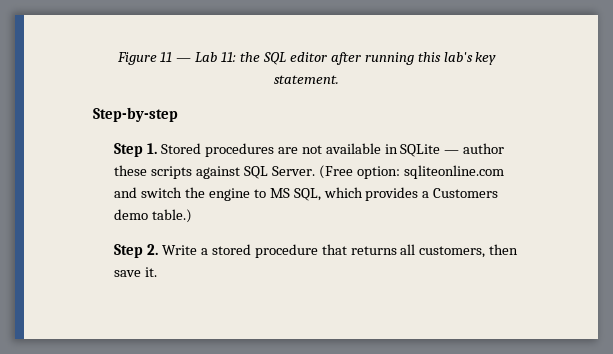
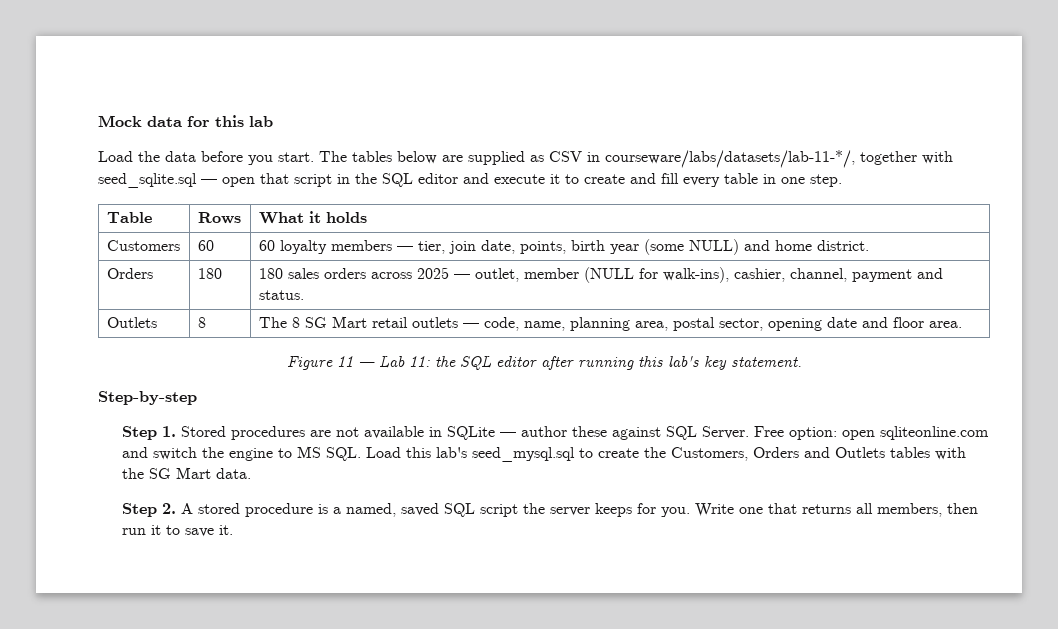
(116, 58) none -> [98,115,273,127] [98,150,953,168] [98,173,842,188] [106,212,152,223] [197,212,241,224] [258,211,367,224] [106,240,180,251] [197,240,214,251] [258,239,869,255] [106,268,153,279] [197,268,222,279] [258,267,943,283] [258,290,304,300] [106,317,157,328] [197,317,206,328] [258,316,962,331] Mock data for this lab // Load the data before you start. The tables below are supplied as CSV in courseware/labs/datasets/lab-11-*/, together with seed_sqlite.sql — open that script in the SQL editor and execute it to create and fill every table in one step. // Table | Rows | What it holds // Customers | 60 | 60 loyalty members — tier, join date, points, birth year (some NULL) and home district. // Orders | 180 | 180 sales orders across 2025 — outlet, member (NULL for walk-ins), cashier, channel, payment and status. // Outlets | 8 | The 8 SG Mart retail outlets — code, name, planning area, postal sector, opening date and floor area. //
[151,166,193,179] scripts -> (607, 431) none
[318,165,400,179] (Free option: -> [753,426,875,440] Free option: open
[293,187,499,201] [114,209,193,223] [114,244,519,258] SQL, which provides a Customers demo table.) // Step 2. Write a stored procedure that returns all customers, then -> [325,447,966,462] [121,467,251,479] [121,503,978,517] [121,525,180,535] SQL. Load this lab's seed_mysql.sql to create the Customers, Orders and Outlets tables with the SG Mart data. // Step 2. A stored procedure is a named, saved SQL script the server keeps for you. Write one that returns all members, then run it to

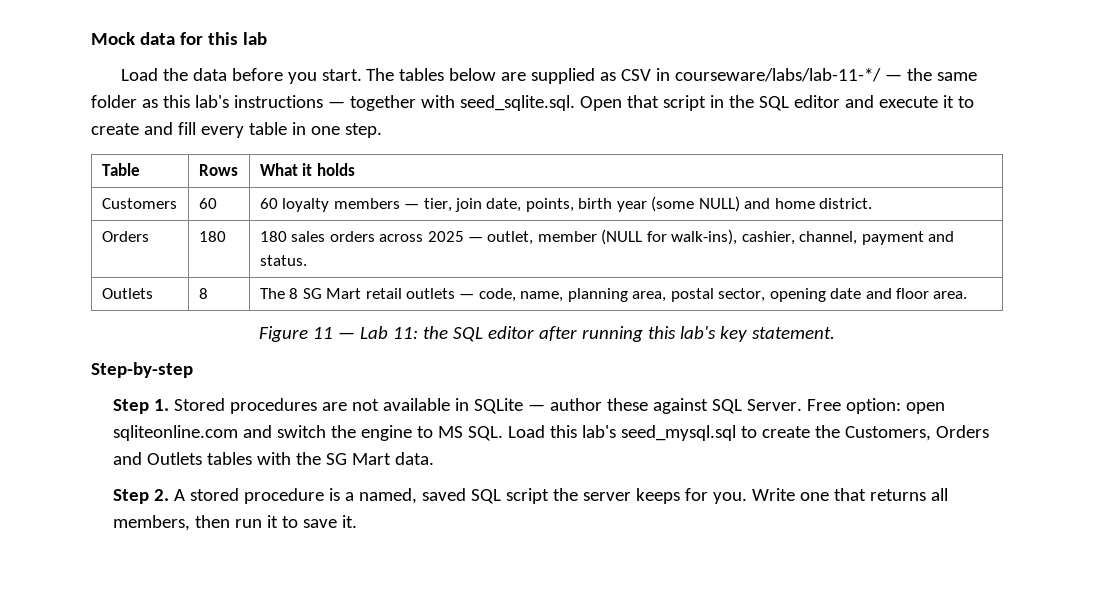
[605,150,953,168] [98,173,255,188] courseware/labs/datasets/lab-11-*/, together with seed_sqlite.sql — open -> [675,68,978,82] [91,95,622,111] courseware/labs/lab-11-*/ — the same folder as this lab's instructions — together with seed_sqlite.sql. Open

